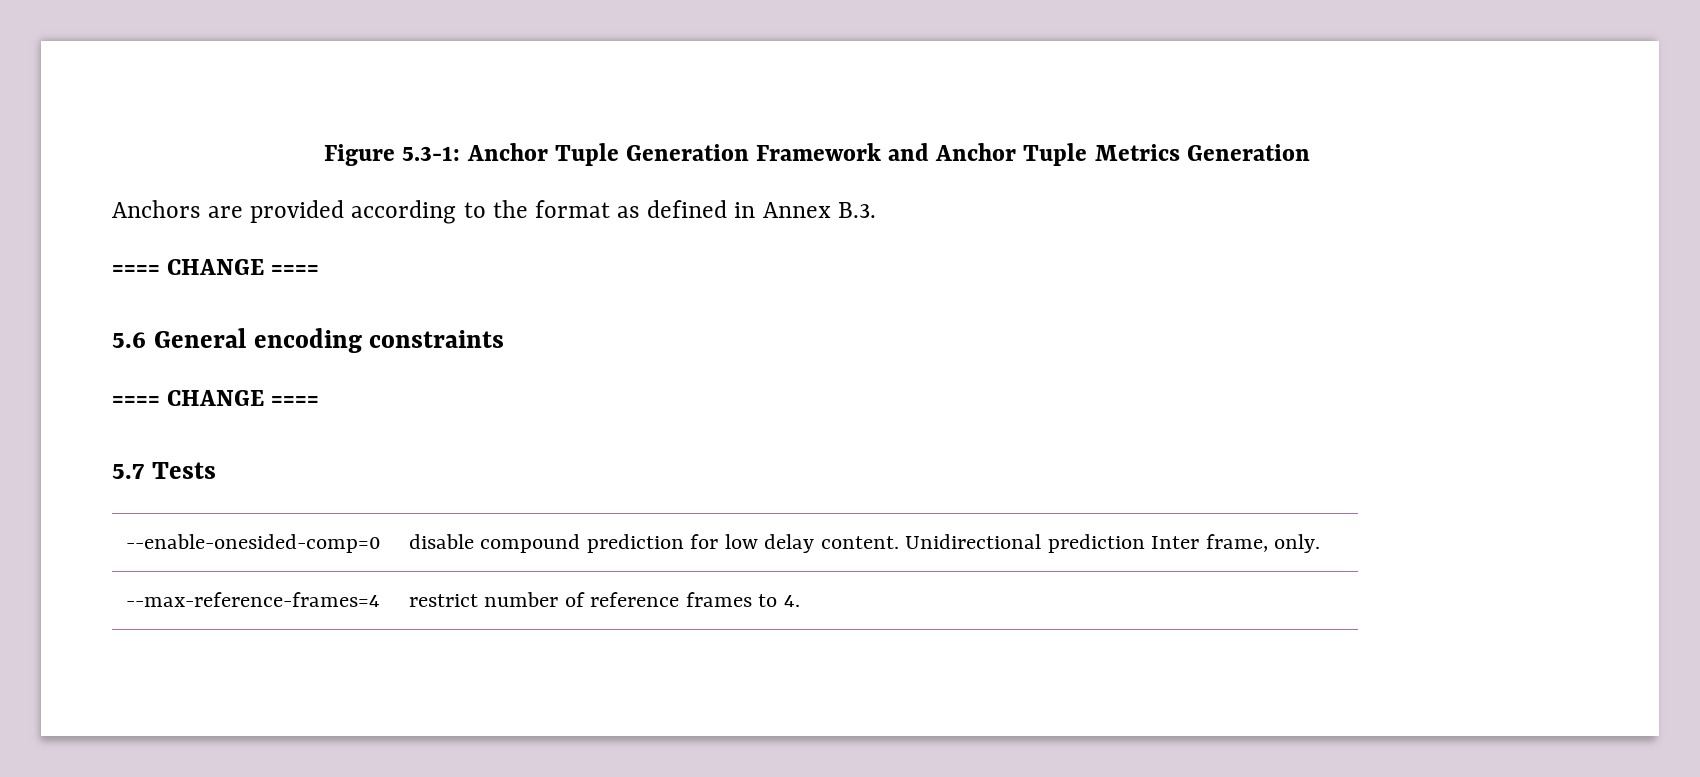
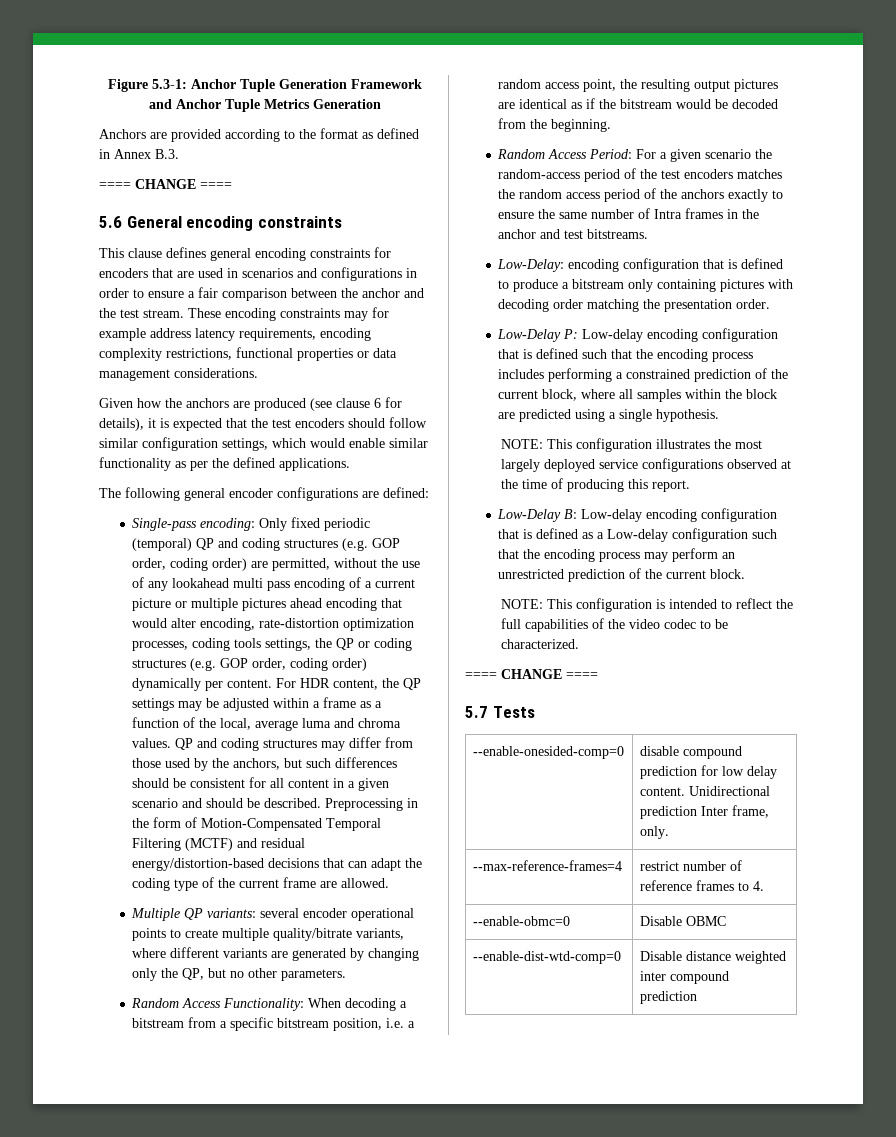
(505, 339) none -> [99,247,391,261] [99,267,417,281] [99,287,424,301] [99,307,389,321] [99,328,371,341] [99,347,397,361] [99,368,258,381] [99,397,402,411] [99,417,427,431] [99,437,428,451] [99,457,350,471] [99,487,429,501] [132,517,371,531] [132,538,401,551] [132,558,421,571] [132,577,416,591] [132,598,403,611] [132,618,415,631] [132,638,413,651] [132,658,368,671] [132,678,422,691] [132,697,383,711] [132,717,402,731] [132,737,414,751] [132,757,398,771] [132,777,390,791] [132,798,419,811] [132,817,382,831] [132,838,306,851] [132,858,423,871] [132,877,390,891] [131,908,415,921] [132,928,405,941] [132,947,420,961] [132,968,347,981] [131,998,408,1011] [132,1017,416,1031] [498,79,779,92] [498,98,779,109] [498,118,612,132] [497,149,773,162] [498,168,783,182] [498,188,784,202] [498,208,760,219] [498,229,649,239] [497,258,784,272] [498,279,794,292] [498,299,771,312] [497,328,779,342] [498,348,754,362] [498,368,789,382] [498,389,778,402] [498,409,720,422] [500,438,762,452] [500,458,791,472] [500,478,690,492] [497,508,778,522] [498,528,778,542] [498,548,736,562] [498,568,746,582] [500,598,793,612] [500,618,728,632] [500,639,579,649] // This clause defines general encoding constraints for encoders that are used in scenarios and configurations in order to ensure a fair comparison between the anchor and the test stream. These encoding constraints may for example address latency requirements, encoding complexity restrictions, functional properties or data management considerations. // Given how the anchors are produced (see clause 6 for details), it is expected that the test encoders should follow similar configuration settings, which would enable similar functionality as per the defined applications. // The following general encoder configurations are defined: // Single-pass encoding: Only fixed periodic (temporal) QP and coding structures (e.g. GOP order, coding order) are permitted, without the use of any lookahead multi pass encoding of a current picture or multiple pictures ahead encoding that would alter encoding, rate-distortion optimization processes, coding tools settings, the QP or coding structures (e.g. GOP order, coding order) dynamically per content. For HDR content, the QP settings may be adjusted within a frame as a function of the local, average luma and chroma values. QP and coding structures may differ from those used by the anchors, but such differences should be consistent for all content in a given scenario and should be described. Preprocessing in the form of Motion-Compensated Temporal Filtering (MCTF) and residual energy/distortion-based decisions that can adapt the coding type of the current frame are allowed. // Multiple QP variants: several encoder operational points to create multiple quality/bitrate variants, where different variants are generated by changing only the QP, but no other parameters. // Random Access Functionality: When decoding a bitstream from a specific bitstream position, i.e. a random access point, the resulting output pictures are identical as if the bitstream would be decoded from the beginning. // Random Access Period: For a given scenario the random-access period of the test encoders matches the random access period of the anchors exactly to ensure the same number of Intra frames in the anchor and test bitstreams. // Low-Delay: encoding configuration that is defined to produce a bitstream only containing pictures with decoding order matching the presentation order. // Low-Delay P: Low-delay encoding configuration that is defined such that the encoding process includes performing a constrained prediction of the current block, where all samples within the block are predicted using a single hypothesis. // NOTE: This configuration illustrates the most largely deployed service configurations observed at the time of producing this report. // Low-Delay B: Low-delay encoding configuration that is defined as a Low-delay configuration such that the encoding process may perform an unrestricted prediction of the current block. // NOTE: This configuration is intended to reflect the full capabilities of the video codec to be characterized.
(800, 601) none -> [472,916,570,926] [639,916,726,926] [472,951,621,964] [639,951,786,964] [639,971,729,984] [639,991,697,1004] // --enable-obmc=0 | Disable OBMC // --enable-dist-wtd-comp=0 | Disable distance weighted inter compound prediction

